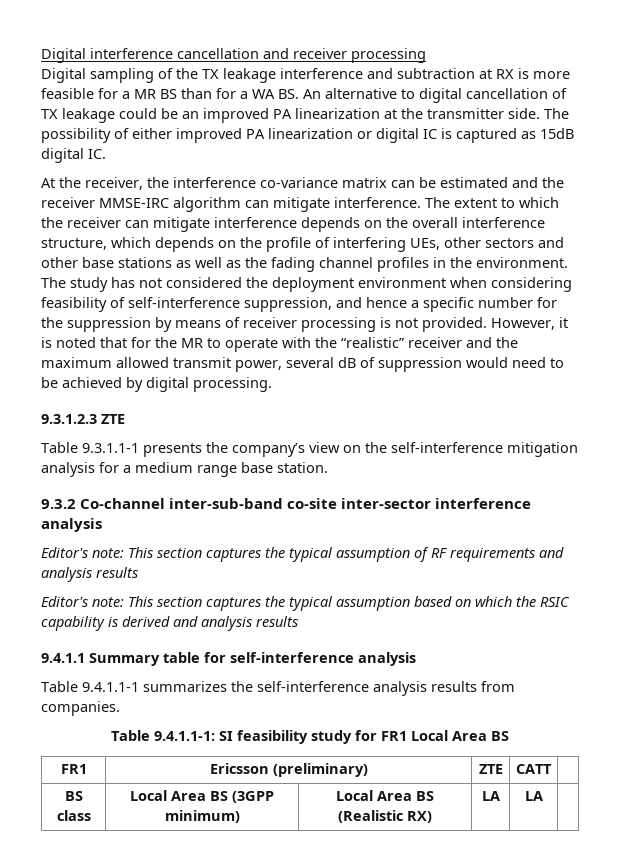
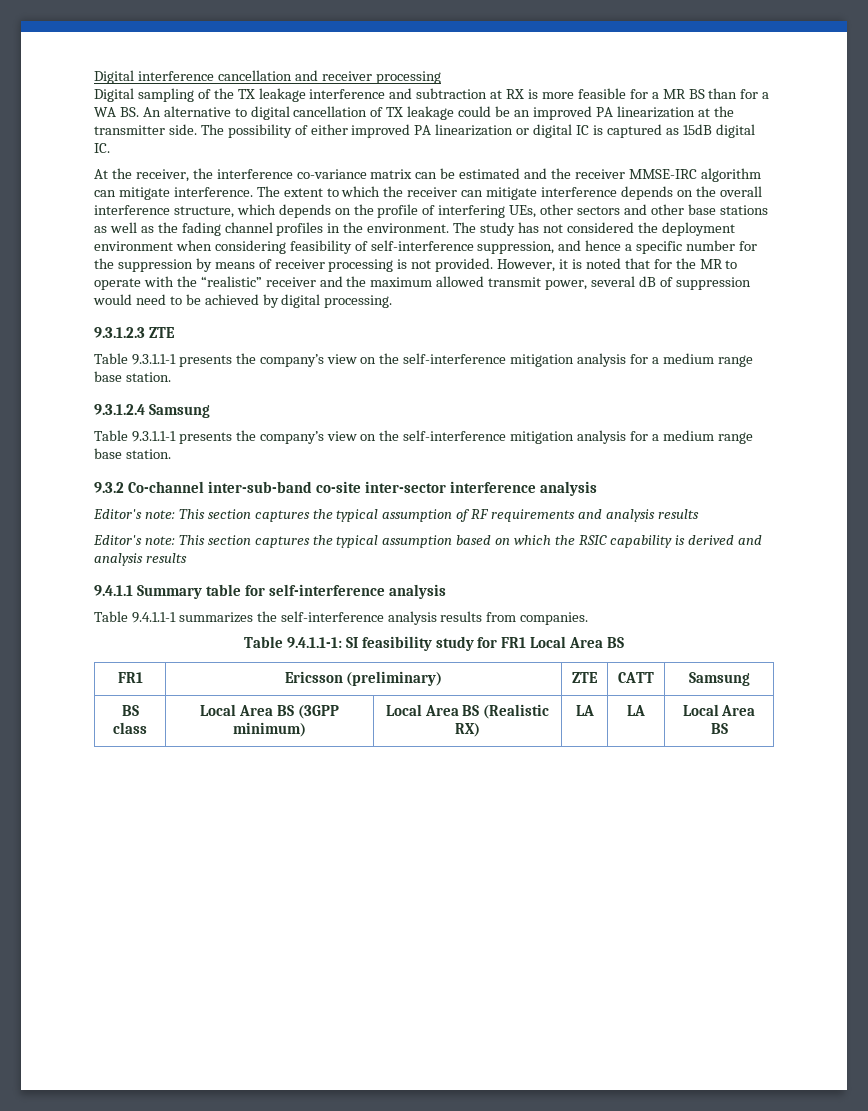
(328, 467) none -> [94,404,210,418] [94,430,753,444] [94,448,171,459] // 9.3.1.2.4 Samsung // Table 9.3.1.1-1 presents the company’s view on the self-interference mitigation analysis for a medium range base station.
(552, 769) none -> [688,672,750,686] Samsung
(543, 796) none -> [682,704,756,716] [710,723,728,734] Local Area BS

